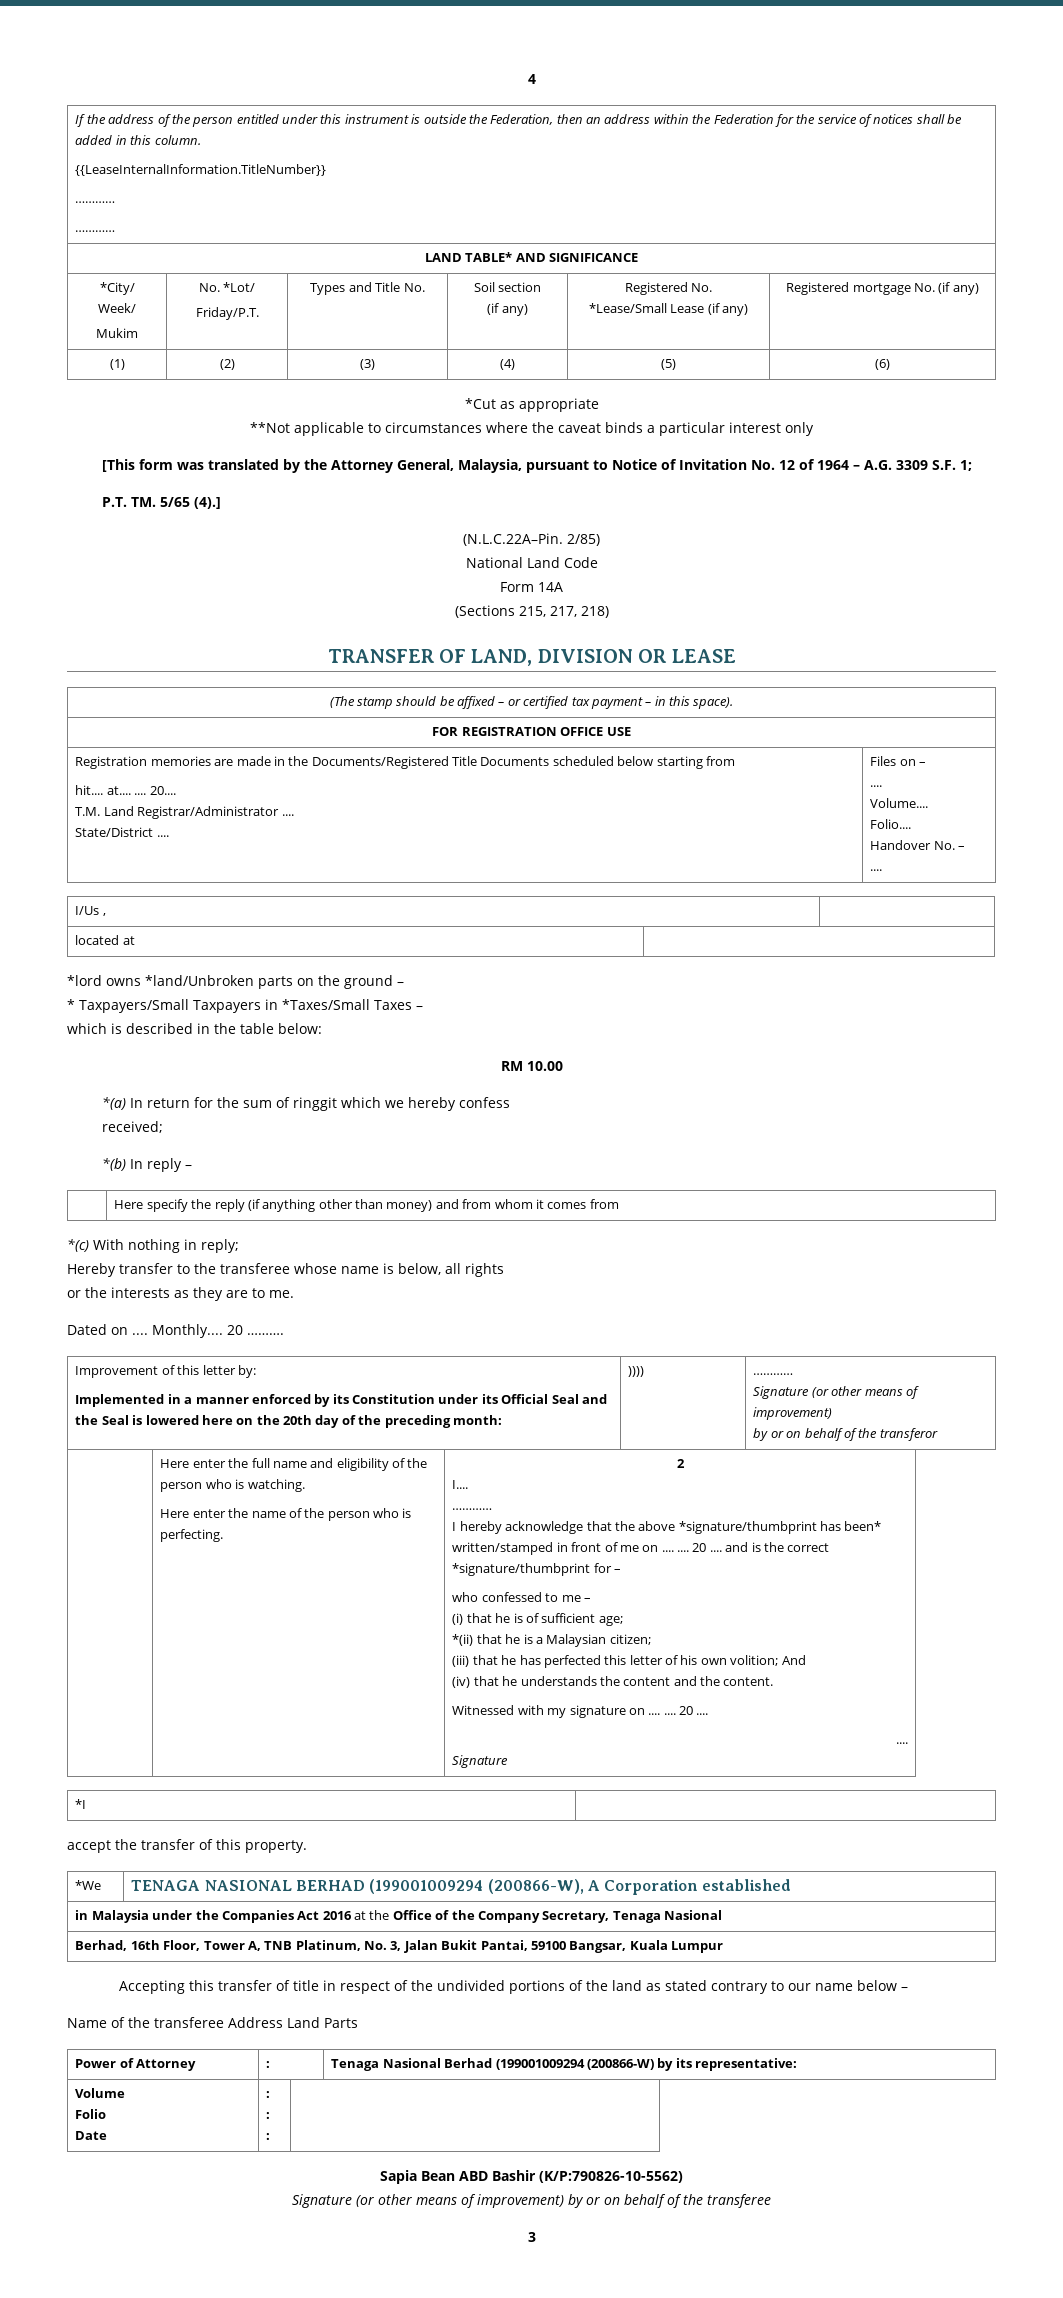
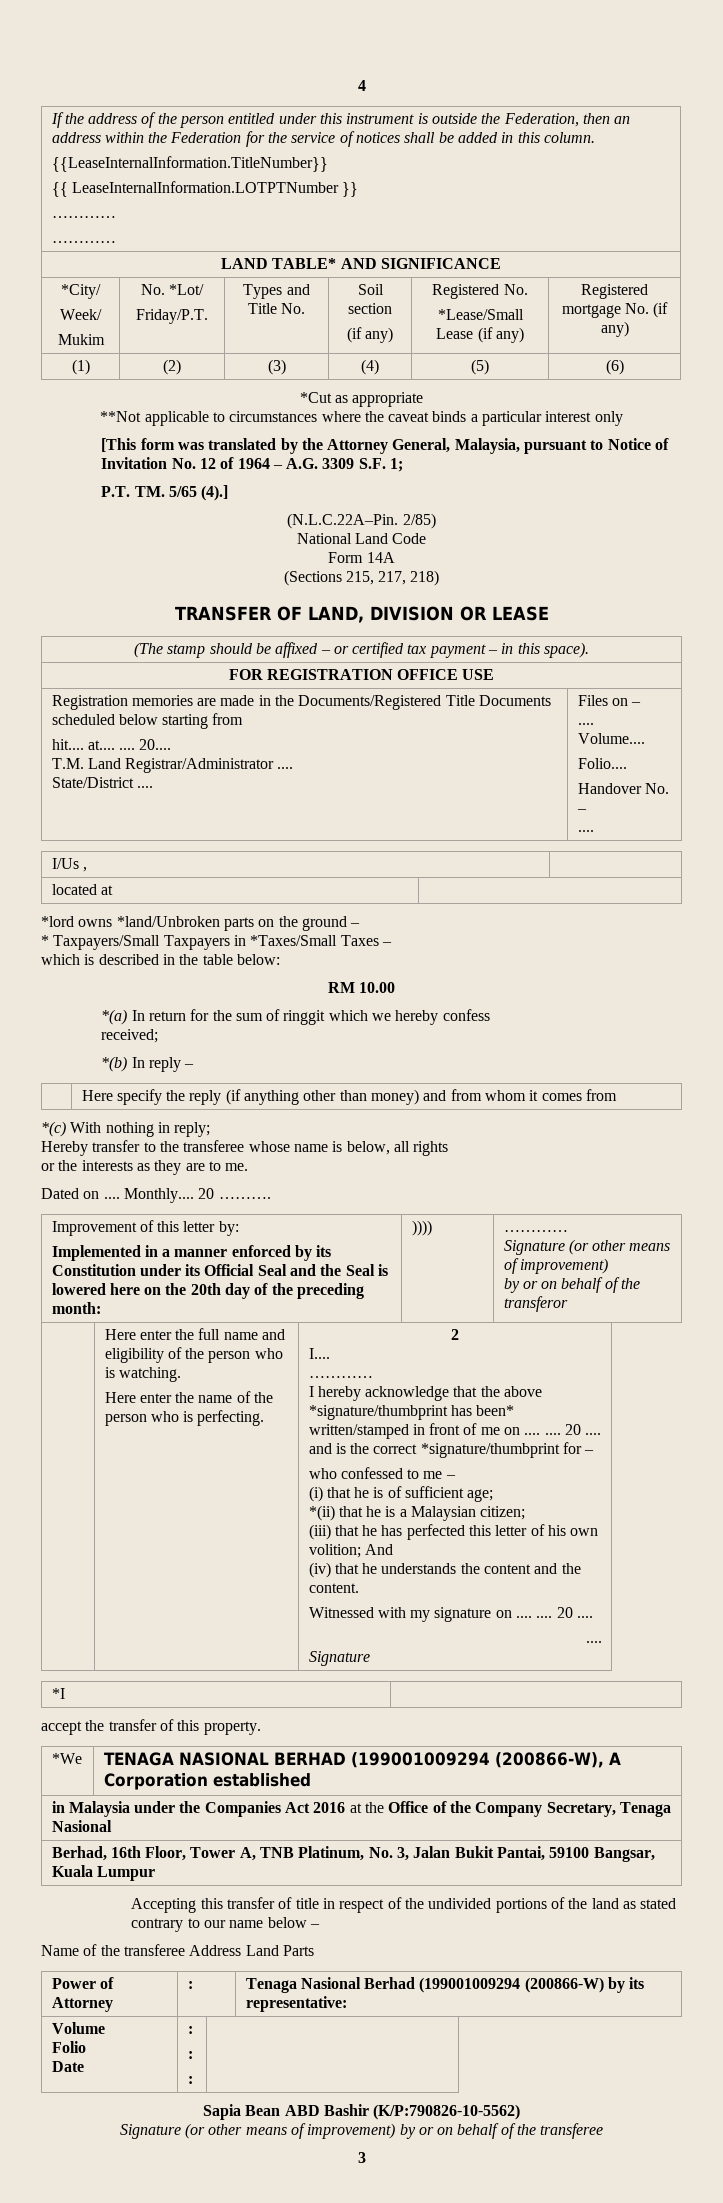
(327, 170) none -> [51,181,359,197] // {{ LeaseInternalInformation.LOTPTNumber }}

